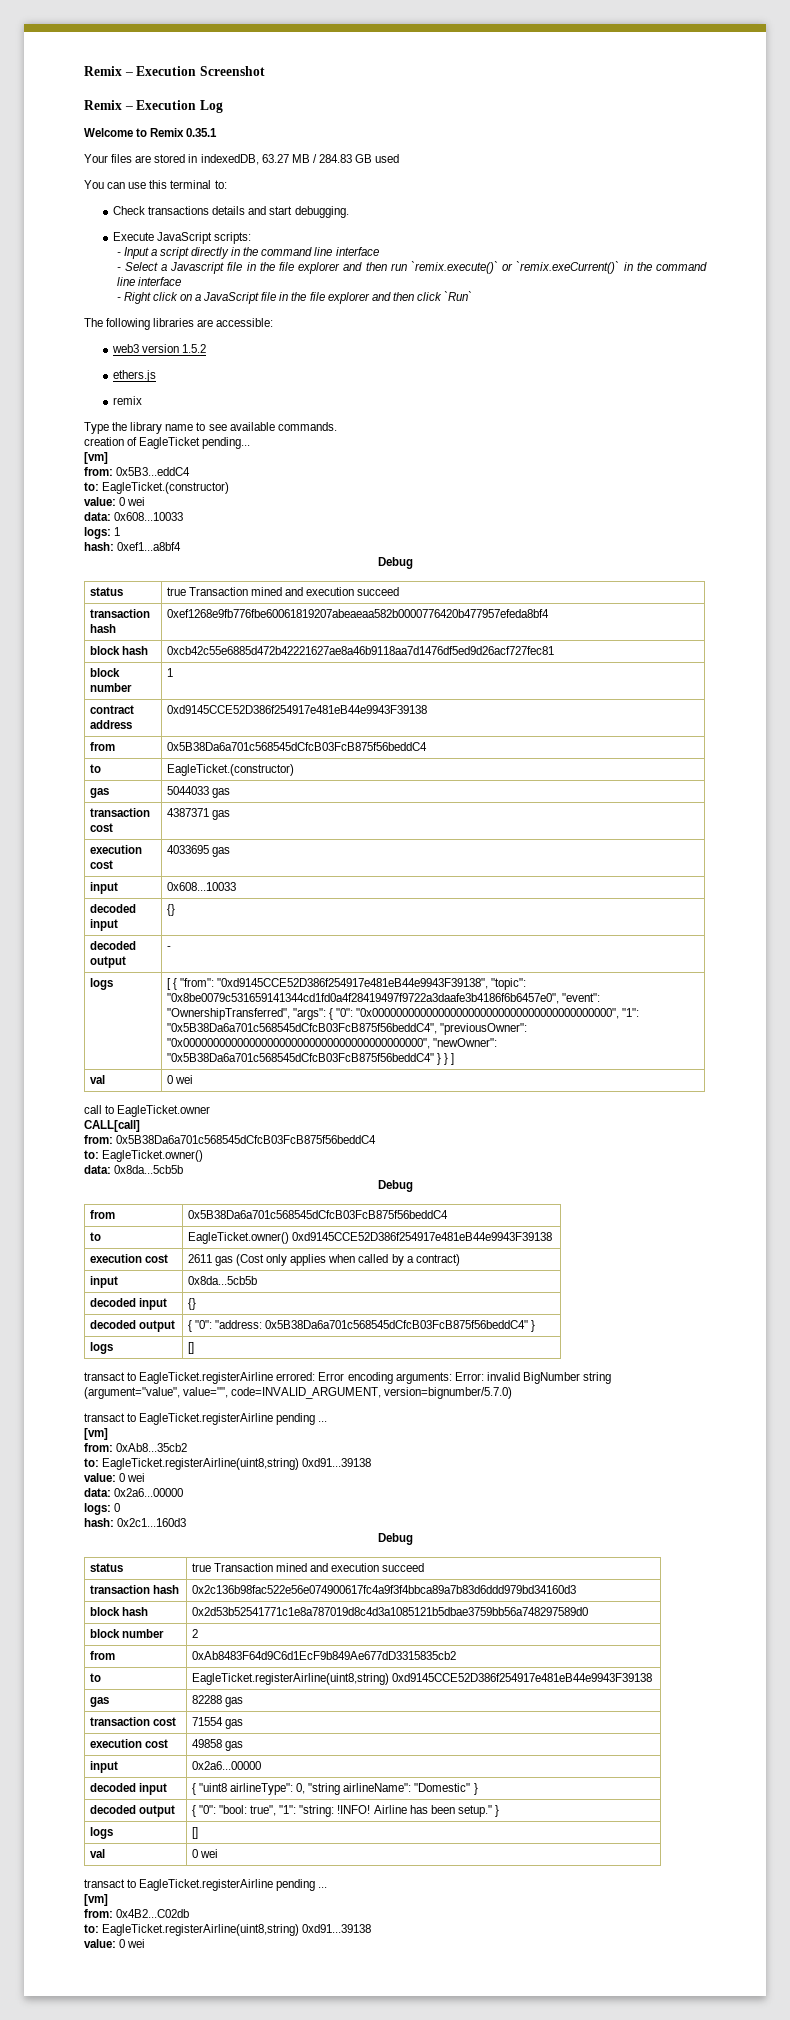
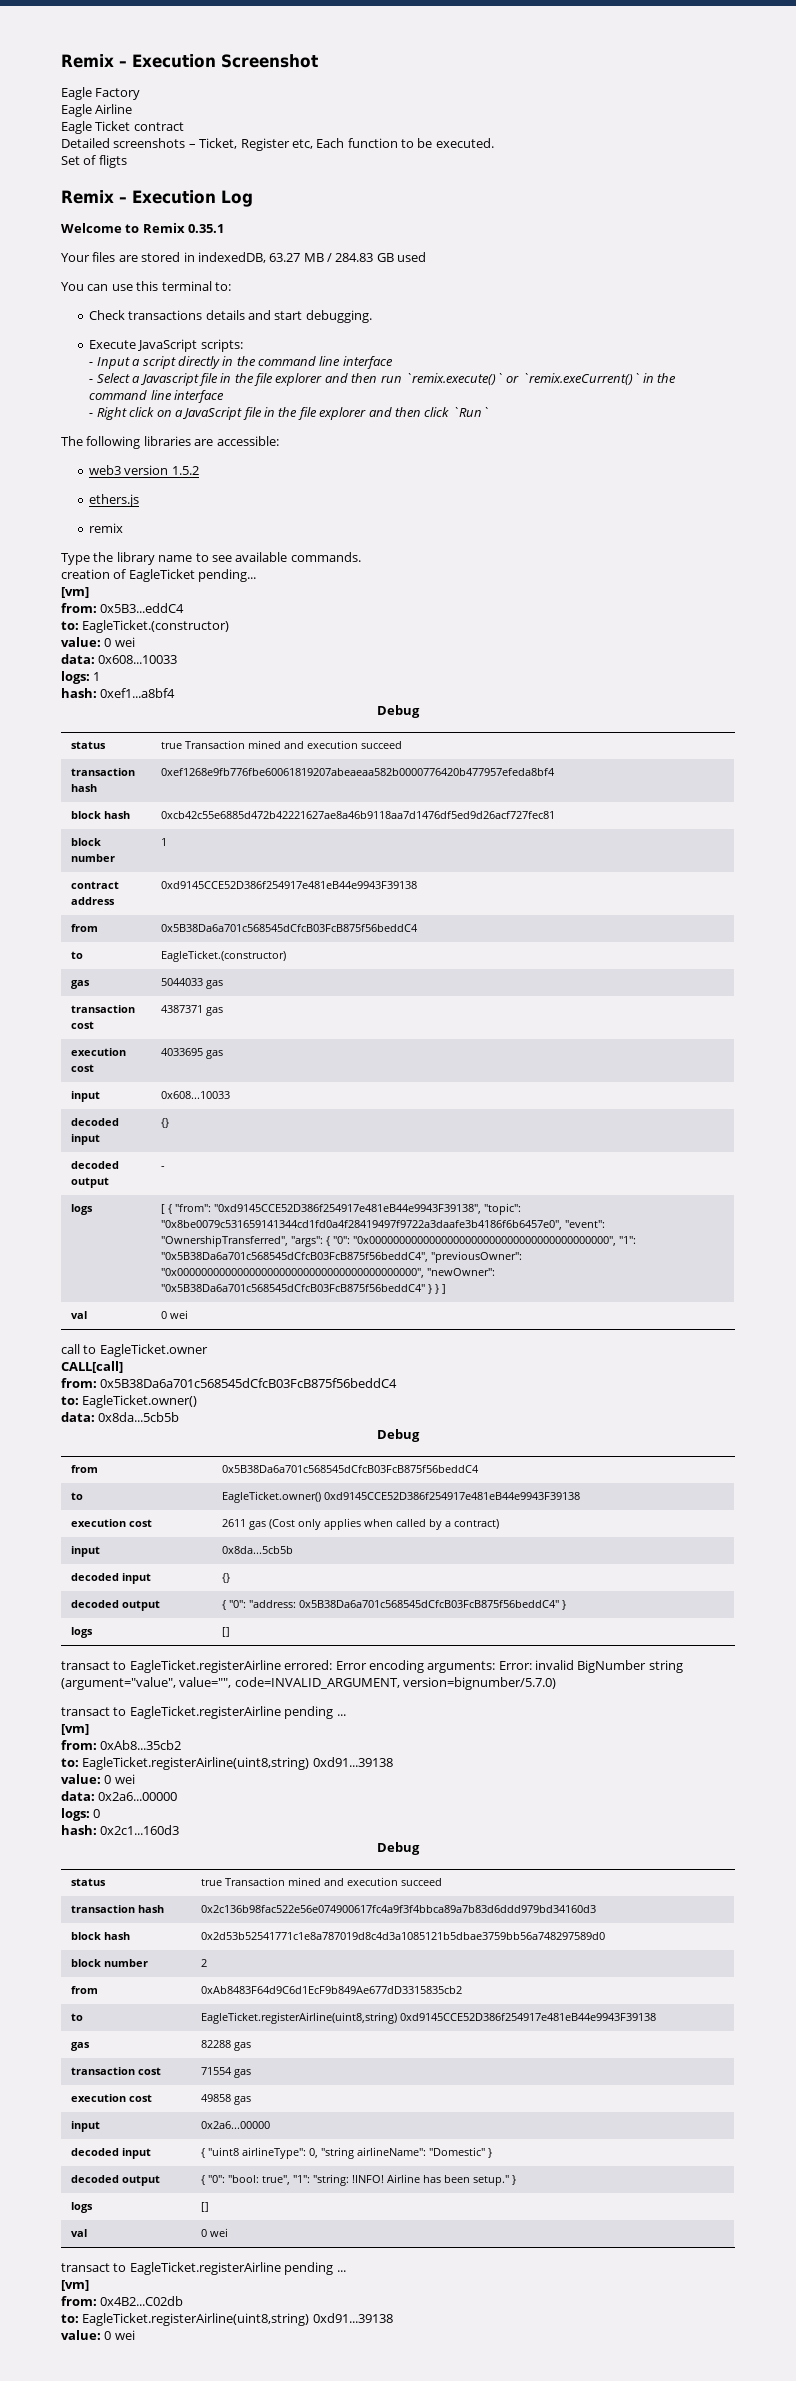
(265, 71) none -> [61,87,141,100] [61,104,133,117] [61,121,184,134] [61,138,494,151] [61,155,127,168] // Eagle Factory // Eagle Airline // Eagle Ticket contract // Detailed screenshots – Ticket, Register etc, Each function to be executed. // Set of fligts

